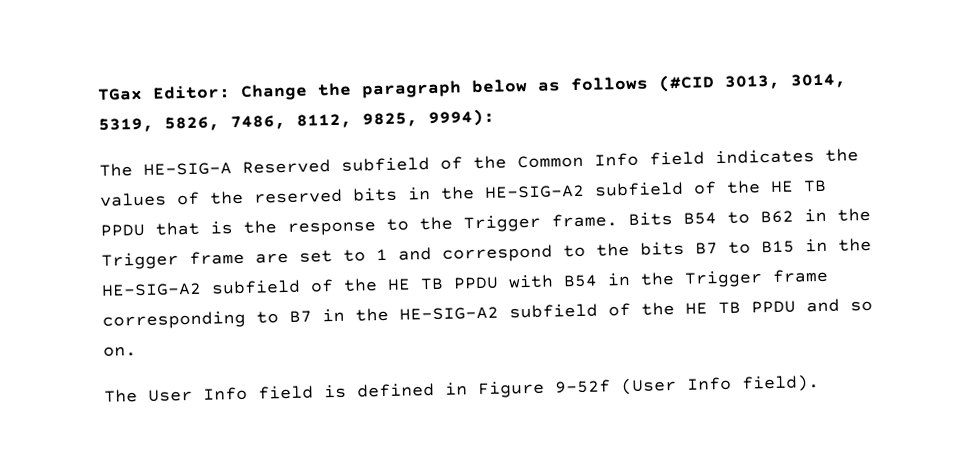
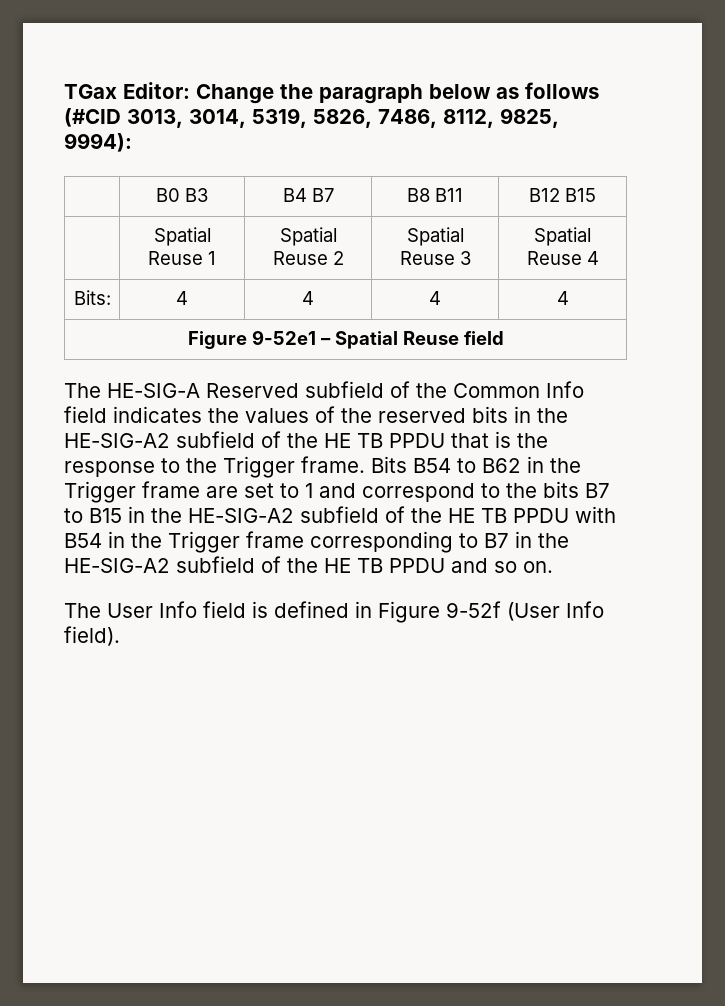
(495, 118) none -> [156,188,208,202] [282,188,334,202] [407,188,463,202] [529,188,596,202] [153,227,211,246] [148,251,216,265] [279,227,337,246] [272,251,344,265] [406,227,464,246] [399,251,471,265] [534,227,591,246] [526,251,599,265] [73,290,111,305] [176,291,188,305] [302,291,314,305] [429,291,441,305] [556,291,569,305] [187,330,504,349] // | B0 B3 | B4 B7 | B8 B11 | B12 B15 // | Spatial Reuse 1 | Spatial Reuse 2 | Spatial Reuse 3 | Spatial Reuse 4 // Bits: | 4 | 4 | 4 | 4 // Figure 9-52e1 – Spatial Reuse field

